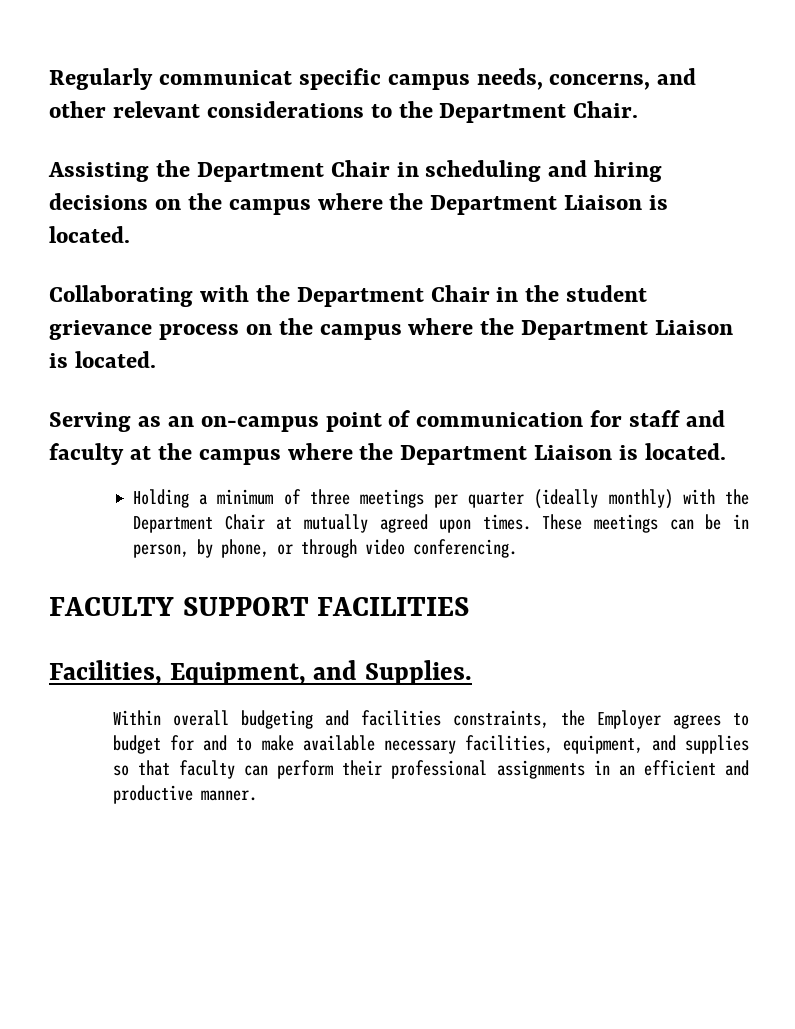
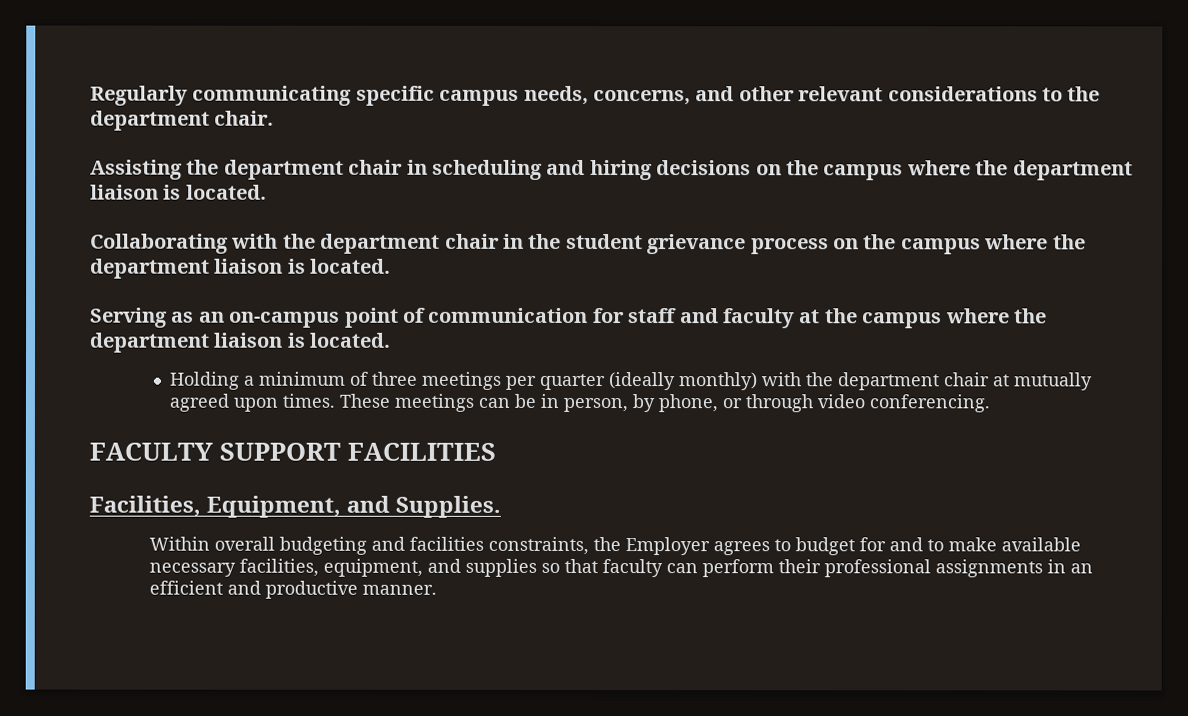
[158,70,292,85] communicat -> [192,85,353,106] communicating
[439,101,639,123] Department Chair. -> [90,110,275,131] department chair.
[196,160,390,182] Department Chair -> [223,159,404,180] department chair
[430,195,643,215] Department Liaison -> [1012,160,1133,181] [90,184,159,200] department liaison
[296,285,490,307] Department Chair -> [320,233,500,254] department chair
[521,320,734,340] Department Liaison -> [90,258,284,279] department liaison
[400,445,613,465] Department Liaison -> [90,332,284,353] department liaison
[132,514,265,533] Department Chair -> [837,372,990,391] department chair

